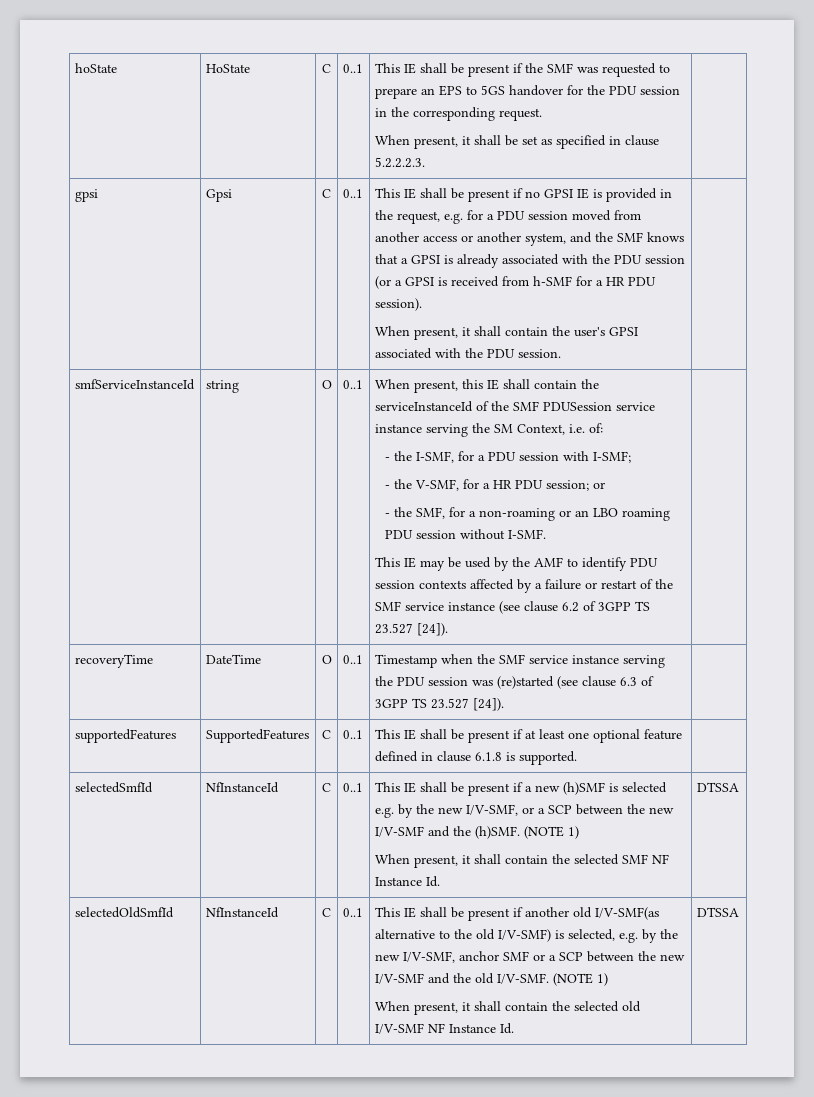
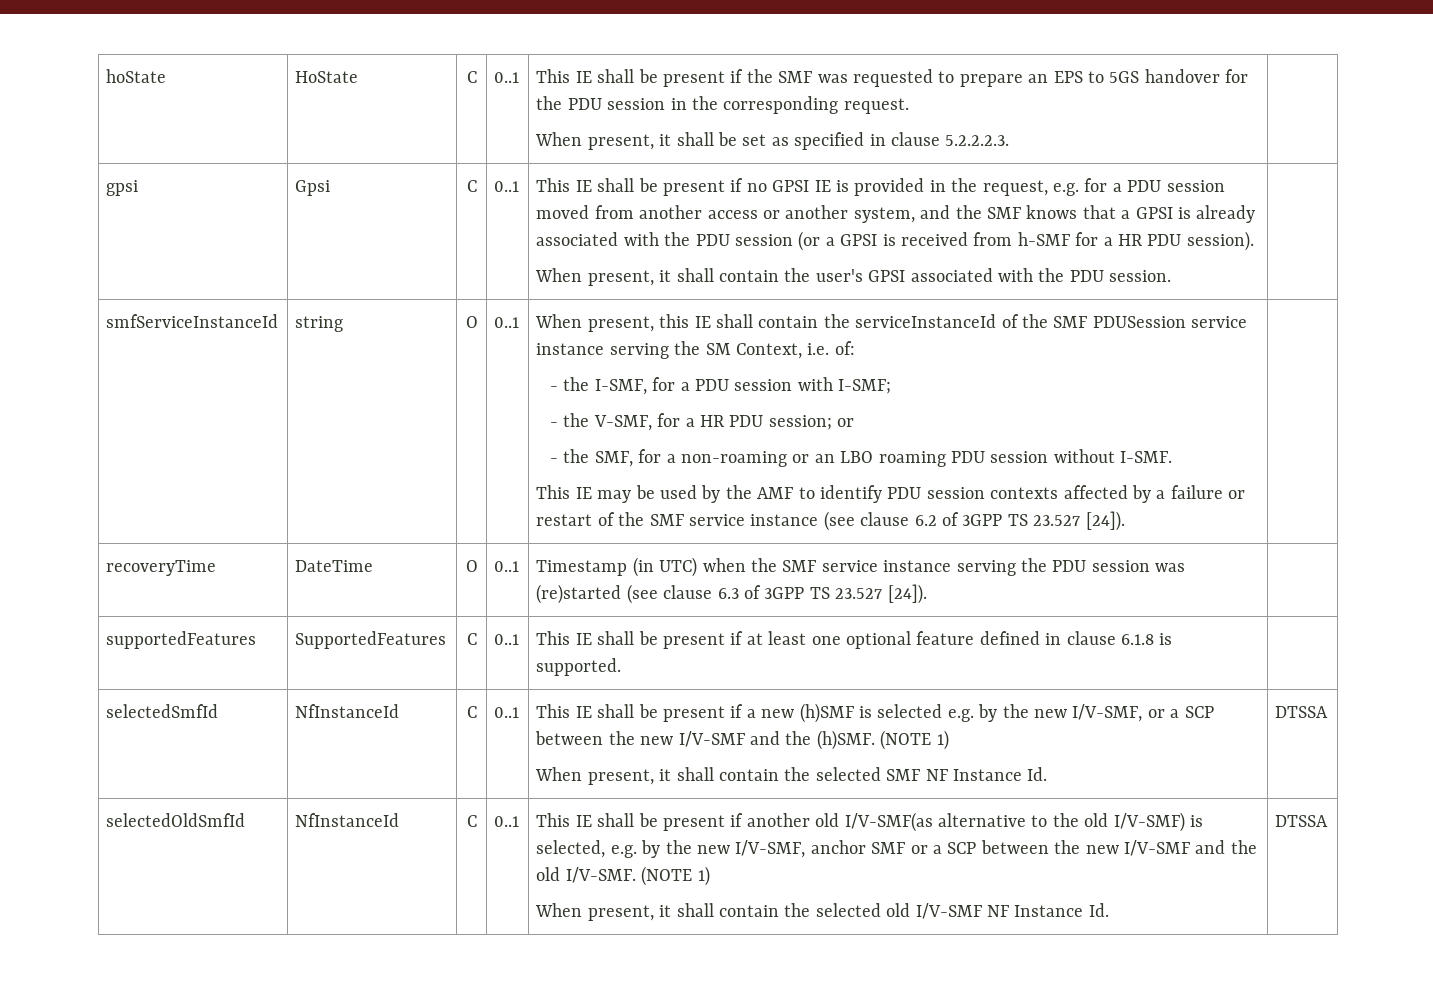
(437, 661) none -> [632,557,698,577] (in UTC)

